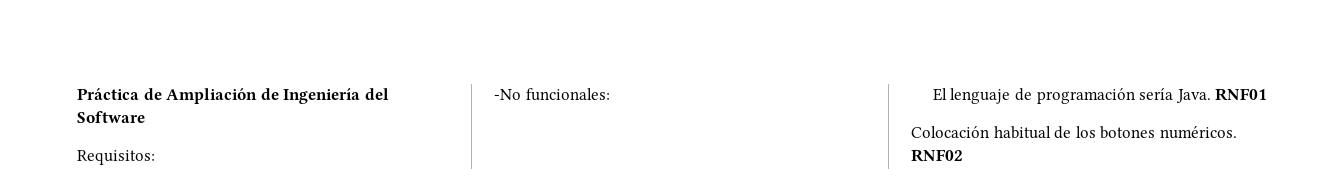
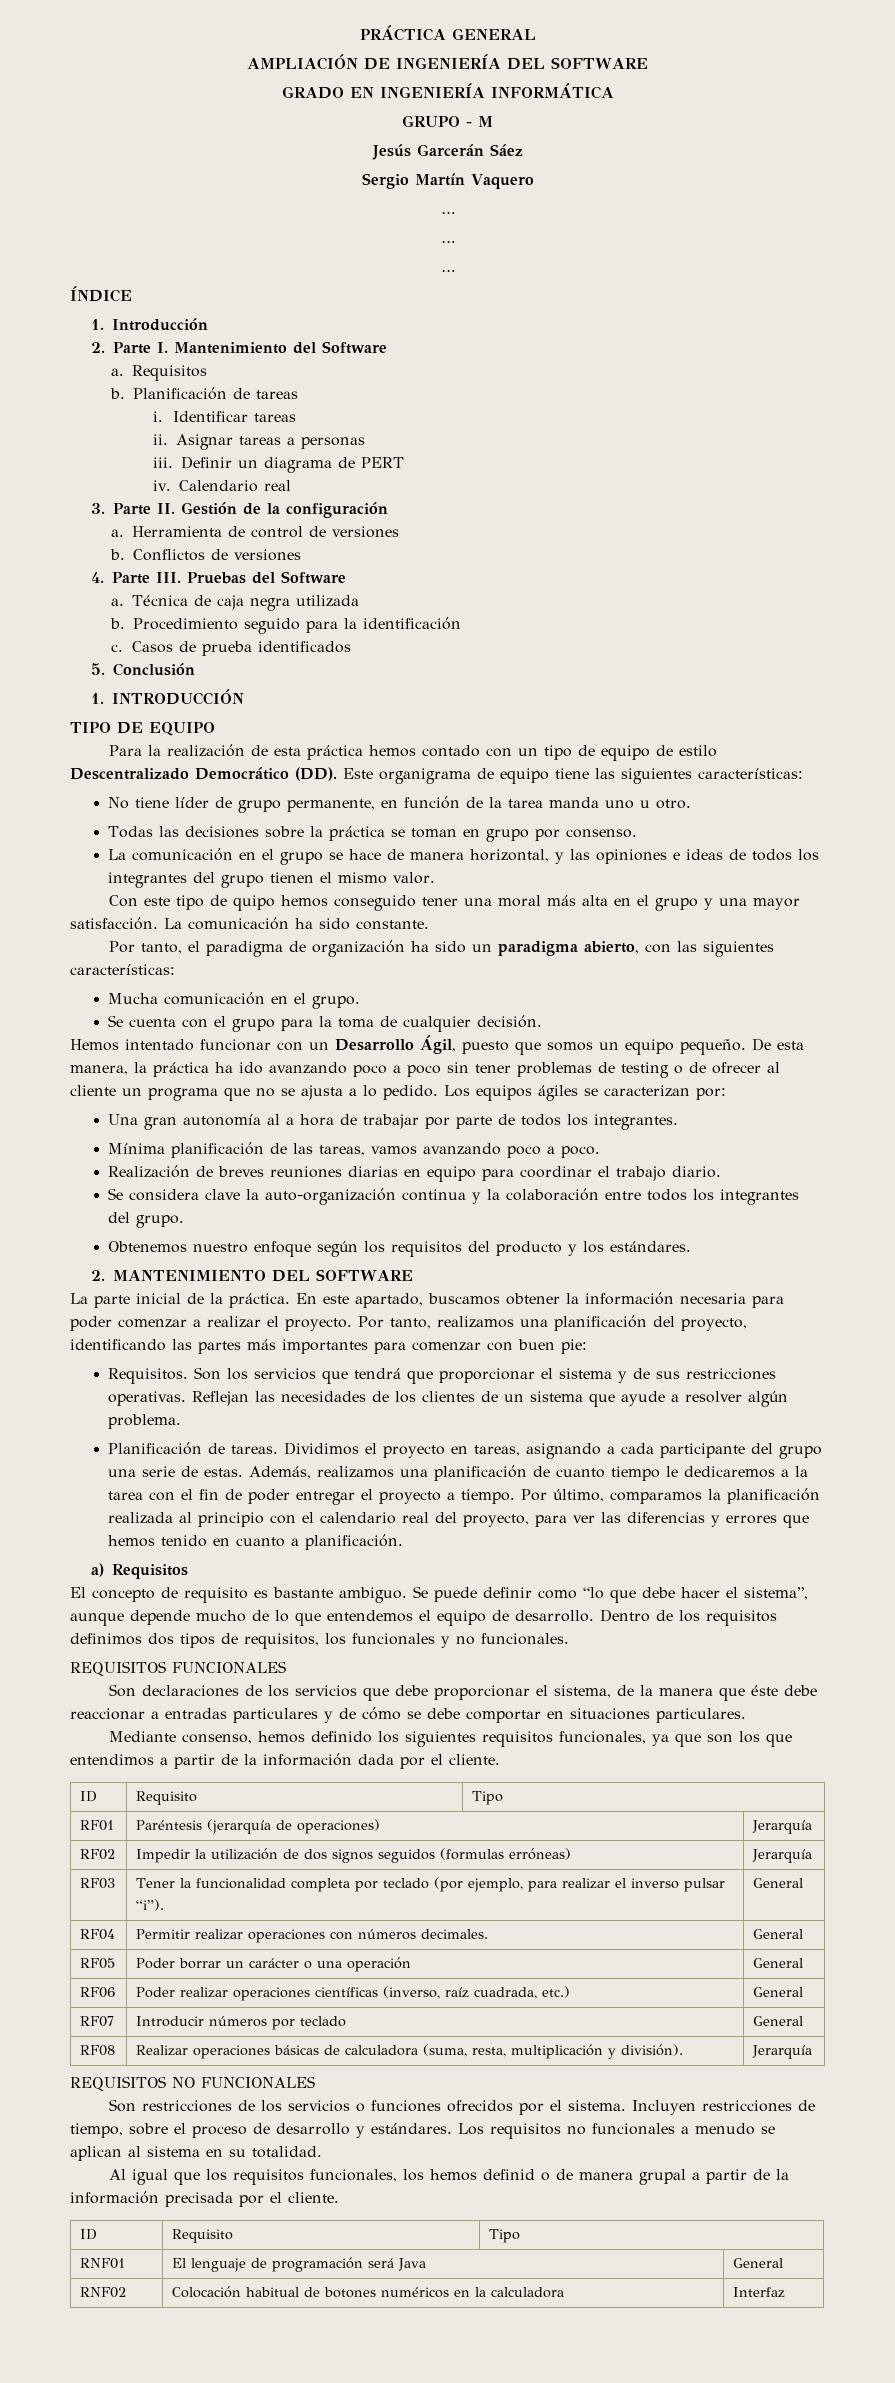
[77,88,389,104] [77,111,145,123] [77,150,155,165] [494,88,610,101] [932,88,1268,104] [911,126,1237,139] [911,149,963,162] Práctica de Ampliación de Ingeniería del Software // Requisitos: // -No funcionales: // El lenguaje de programación sería Java. RNF01 // Colocación habitual de los botones numéricos. RNF02 -> [359,25,536,41] [247,54,649,70] [281,83,614,99] [402,115,493,127] [371,144,523,160] [361,173,534,189] [440,211,455,214] [440,240,455,243] [440,269,455,272] [70,286,132,302] [90,318,208,331] [90,341,387,354] [111,365,208,381] [110,387,299,400] [152,411,297,422] [152,434,365,450] [152,456,404,473] [152,480,291,492] [90,502,388,518] [111,526,400,538] [110,549,302,561] [90,571,346,584] [111,595,360,611] [110,617,462,634] [111,641,352,656] [90,663,195,676] [90,689,244,705] [70,722,215,736] [109,744,718,761] [70,767,803,784] [108,796,692,813] [108,826,638,842] [108,848,820,865] [108,872,436,888] [109,895,801,911] [70,917,429,930] [109,940,775,957] [70,964,175,975] [108,992,361,1009] [108,1015,543,1032] [70,1035,804,1055] [70,1062,780,1078] [70,1085,726,1101] [108,1114,679,1130] [108,1142,601,1158] [108,1165,722,1182] [108,1188,800,1205] [108,1212,185,1228] [108,1241,692,1257] [90,1269,413,1282] [70,1292,784,1308] [70,1315,747,1331] [70,1339,587,1354] [108,1367,777,1384] [108,1391,789,1407] [108,1414,182,1429] [108,1442,823,1459] [108,1465,809,1481] [108,1488,821,1505] [108,1512,810,1528] [108,1534,404,1550] [90,1563,188,1579] [70,1586,808,1603] [70,1609,777,1626] [70,1633,569,1649] [70,1661,286,1676] [109,1684,818,1701] [70,1707,746,1723] [109,1731,793,1747] [70,1753,500,1769] [80,1791,98,1802] [136,1791,198,1805] [472,1791,504,1805] [80,1820,115,1831] [136,1819,381,1834] [752,1820,813,1834] [80,1849,116,1860] [136,1848,572,1863] [752,1849,813,1863] [80,1878,116,1889] [136,1877,726,1892] [136,1899,165,1911] [753,1878,804,1888] [80,1929,116,1940] [136,1929,489,1943] [753,1929,804,1939] [80,1958,116,1969] [136,1957,412,1972] [753,1958,804,1968] [80,1987,116,1998] [136,1986,571,2001] [753,1987,804,1997] [80,2016,115,2027] [136,2016,347,2030] [753,2016,804,2026] [80,2045,116,2056] [136,2044,684,2059] [752,2045,813,2059] [70,2076,315,2091] [109,2099,816,2115] [70,2123,775,2139] [70,2146,322,2161] [109,2169,790,2185] [70,2191,339,2207] [80,2229,98,2240] [172,2229,234,2243] [489,2229,521,2243] [80,2258,126,2269] [172,2257,427,2272] [733,2258,784,2268] [80,2287,127,2298] [172,2286,565,2298] [733,2287,786,2298] PRÁCTICA GENERAL // AMPLIACIÓN DE INGENIERÍA DEL SOFTWARE // GRADO EN INGENIERÍA INFORMÁTICA // GRUPO - M // Jesús Garcerán Sáez // Sergio Martín Vaquero // … // … // … // ÍNDICE // 1. Introducción // 2. Parte I. Mantenimiento del Software // a. Requisitos // b. Planificación de tareas // i. Identificar tareas // ii. Asignar tareas a personas // iii. Definir un diagrama de PERT // iv. Calendario real // 3. Parte II. Gestión de la configuración // a. Herramienta de control de versiones // b. Conflictos de versiones // 4. Parte III. Pruebas del Software // a. Técnica de caja negra utilizada // b. Procedimiento seguido para la identificación // c. Casos de prueba identificados // 5. Conclusión // 1. INTRODUCCIÓN // TIPO DE EQUIPO // Para la realización de esta práctica hemos contado con un tipo de equipo de estilo Descentralizado Democrático (DD). Este organigrama de equipo tiene las siguientes características: // No tiene líder de grupo permanente, en función de la tarea manda uno u otro. // Todas las decisiones sobre la práctica se toman en grupo por consenso. // La comunicación en el grupo se hace de manera horizontal, y las opiniones e ideas de todos los integrantes del grupo tienen el mismo valor. // Con este tipo de quipo hemos conseguido tener una moral más alta en el grupo y una mayor satisfacción. La comunicación ha sido constante. // Por tanto, el paradigma de organización ha sido un paradigma abierto, con las siguientes características: // Mucha comunicación en el grupo. // Se cuenta con el grupo para la toma de cualquier decisión. // Hemos intentado funcionar con un Desarrollo Ágil, puesto que somos un equipo pequeño. De esta manera, la práctica ha ido avanzando poco a poco sin tener problemas de testing o de ofrecer al cliente un programa que no se ajusta a lo pedido. Los equipos ágiles se caracterizan por: // Una gran autonomía al a hora de trabajar por parte de todos los integrantes. // Mínima planificación de las tareas, vamos avanzando poco a poco. // Realización de breves reuniones diarias en equipo para coordinar el trabajo diario. // Se considera clave la auto-organización continua y la colaboración entre todos los integrantes del grupo. // Obtenemos nuestro enfoque según los requisitos del producto y los estándares. // 2. MANTENIMIENTO DEL SOFTWARE // La parte inicial de la práctica. En este apartado, buscamos obtener la información necesaria para poder comenzar a realizar el proyecto. Por tanto, realizamos una planificación del proyecto, identificando las partes más importantes para comenzar con buen pie: // Requisitos. Son los servicios que tendrá que proporcionar el sistema y de sus restricciones operativas. Reflejan las necesidades de los clientes de un sistema que ayude a resolver algún problema. // Planificación de tareas. Dividimos el proyecto en tareas, asignando a cada participante del grupo una serie de estas. Además, realizamos una planificación de cuanto tiempo le dedicaremos a la tarea con el fin de poder entregar el proyecto a tiempo. Por último, comparamos la planificación realizada al principio con el calendario real del proyecto, para ver las diferencias y errores que hemos tenido en cuanto a planificación. // a) Requisitos // El concepto de requisito es bastante ambiguo. Se puede definir como “lo que debe hacer el sistema”, aunque depende mucho de lo que entendemos el equipo de desarrollo. Dentro de los requisitos definimos dos tipos de requisitos, los funcionales y no funcionales. // REQUISITOS FUNCIONALES // Son declaraciones de los servicios que debe proporcionar el sistema, de la manera que éste debe reaccionar a entradas particulares y de cómo se debe comportar en situaciones particulares. // Mediante consenso, hemos definido los siguientes requisitos funcionales, ya que son los que entendimos a partir de la información dada por el cliente. // ID | Requisito | Tipo // RF01 | Paréntesis (jerarquía de operaciones) | Jerarquía // RF02 | Impedir la utilización de dos signos seguidos (formulas erróneas) | Jerarquía // RF03 | Tener la funcionalidad completa por teclado (por ejemplo, para realizar el inverso pulsar “i”). | General // RF04 | Permitir realizar operaciones con números decimales. | General // RF05 | Poder borrar un carácter o una operación | General // RF06 | Poder realizar operaciones científicas (inverso, raíz cuadrada, etc.) | General // RF07 | Introducir números por teclado | General // RF08 | Realizar operaciones básicas de calculadora (suma, resta, multiplicación y división). | Jerarquía // REQUISITOS NO FUNCIONALES // Son restricciones de los servicios o funciones ofrecidos por el sistema. Incluyen restricciones de tiempo, sobre el proceso de desarrollo y estándares. Los requisitos no funcionales a menudo se aplican al sistema en su totalidad. // Al igual que los requisitos funcionales, los hemos definid o de manera grupal a partir de la información precisada por el cliente. // ID | Requisito | Tipo // RNF01 | El lenguaje de programación será Java | General // RNF02 | Colocación habitual de botones numéricos en la calculadora | Interfaz

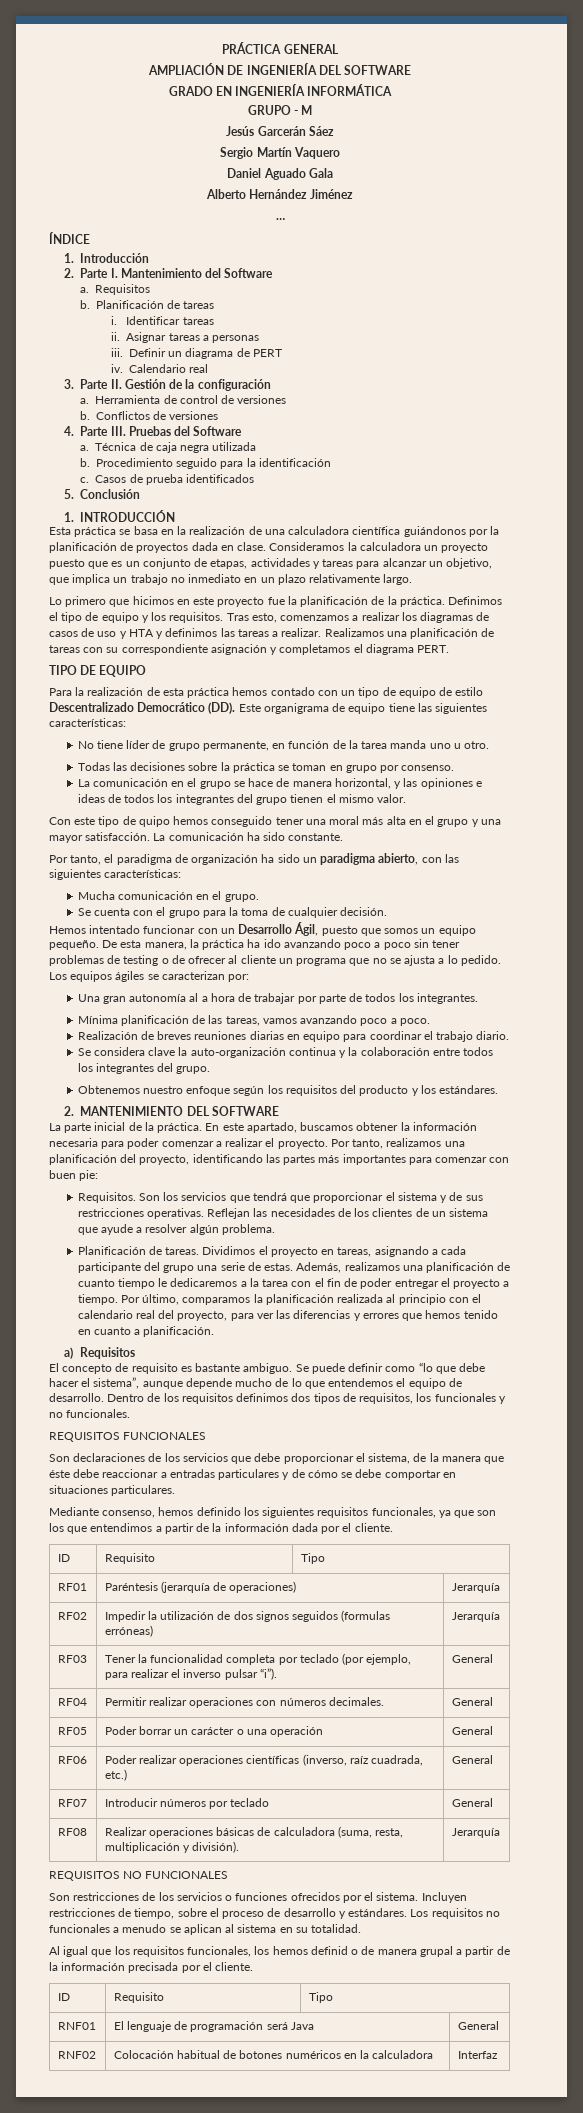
[440,211,455,214] [440,240,455,243] … // … -> [227,168,333,180] [205,189,354,199] Daniel Aguado Gala // Alberto Hernández Jiménez
(244, 697) none -> [49,526,500,537] [49,542,489,553] [49,558,493,569] [49,574,413,585] [49,596,503,607] [49,612,490,623] [49,628,495,639] [49,644,450,655] // Esta práctica se basa en la realización de una calculadora científica guiándonos por la planificación de proyectos dada en clase. Consideramos la calculadora un proyecto puesto que es un conjunto de etapas, actividades y tareas para alcanzar un objetivo, que implica un trabajo no inmediato en un plazo relativamente largo. // Lo primero que hicimos en este proyecto fue la planificación de la práctica. Definimos el tipo de equipo y los requisitos. Tras esto, comenzamos a realizar los diagramas de casos de uso y HTA y definimos las tareas a realizar. Realizamos una planificación de tareas con su correspondiente asignación y completamos el diagrama PERT.

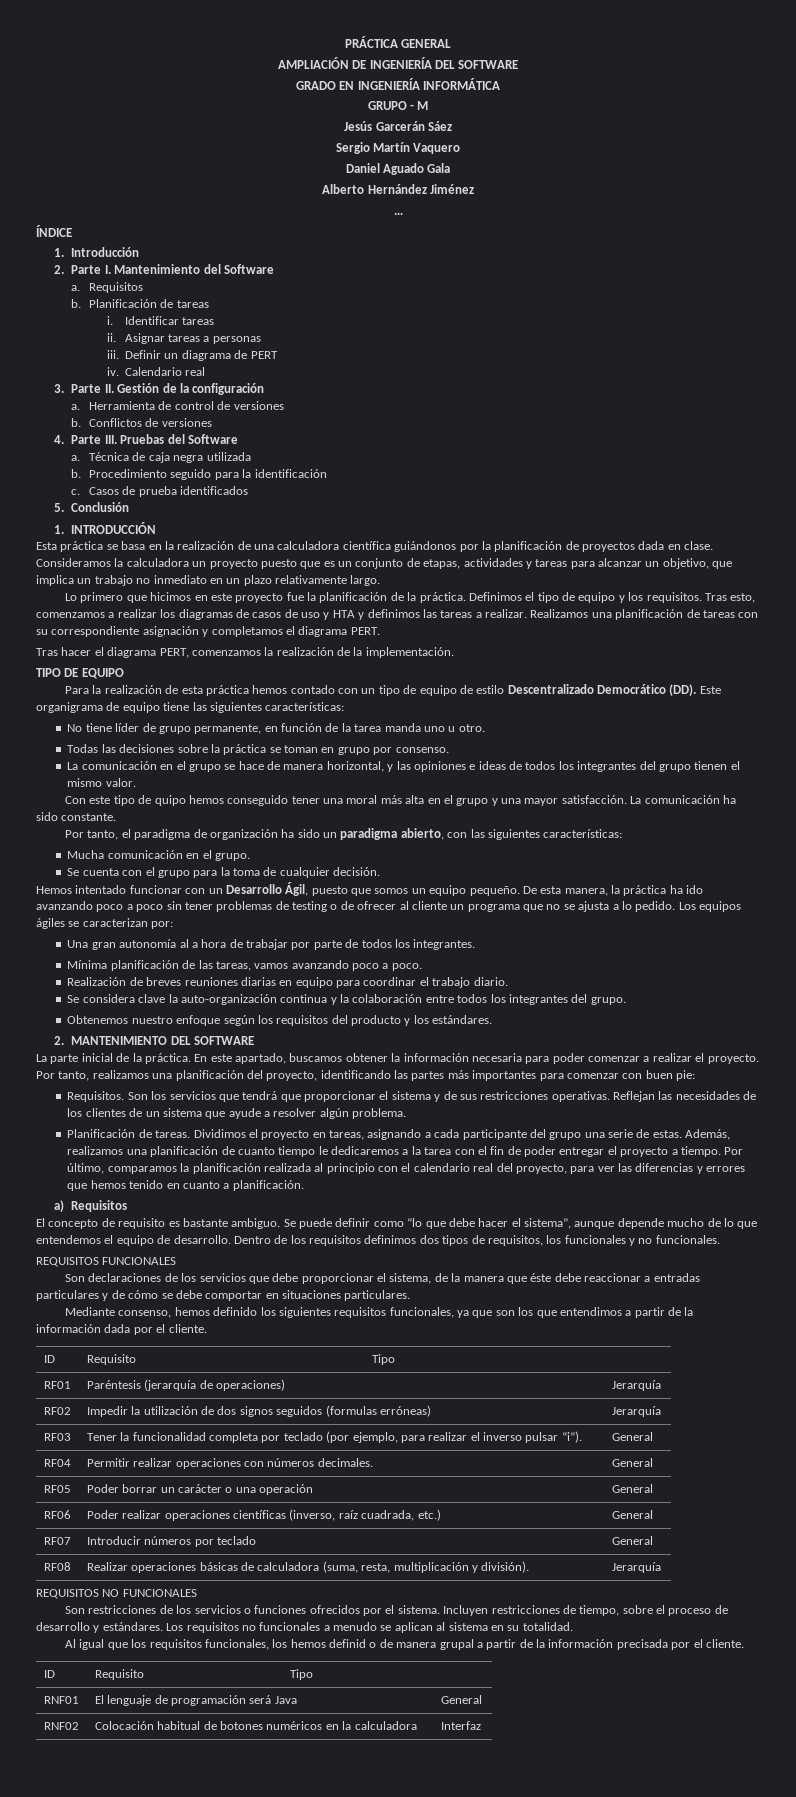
(450, 649) none -> [36,647,454,658] // Tras hacer el diagrama PERT, comenzamos la realización de la implementación.

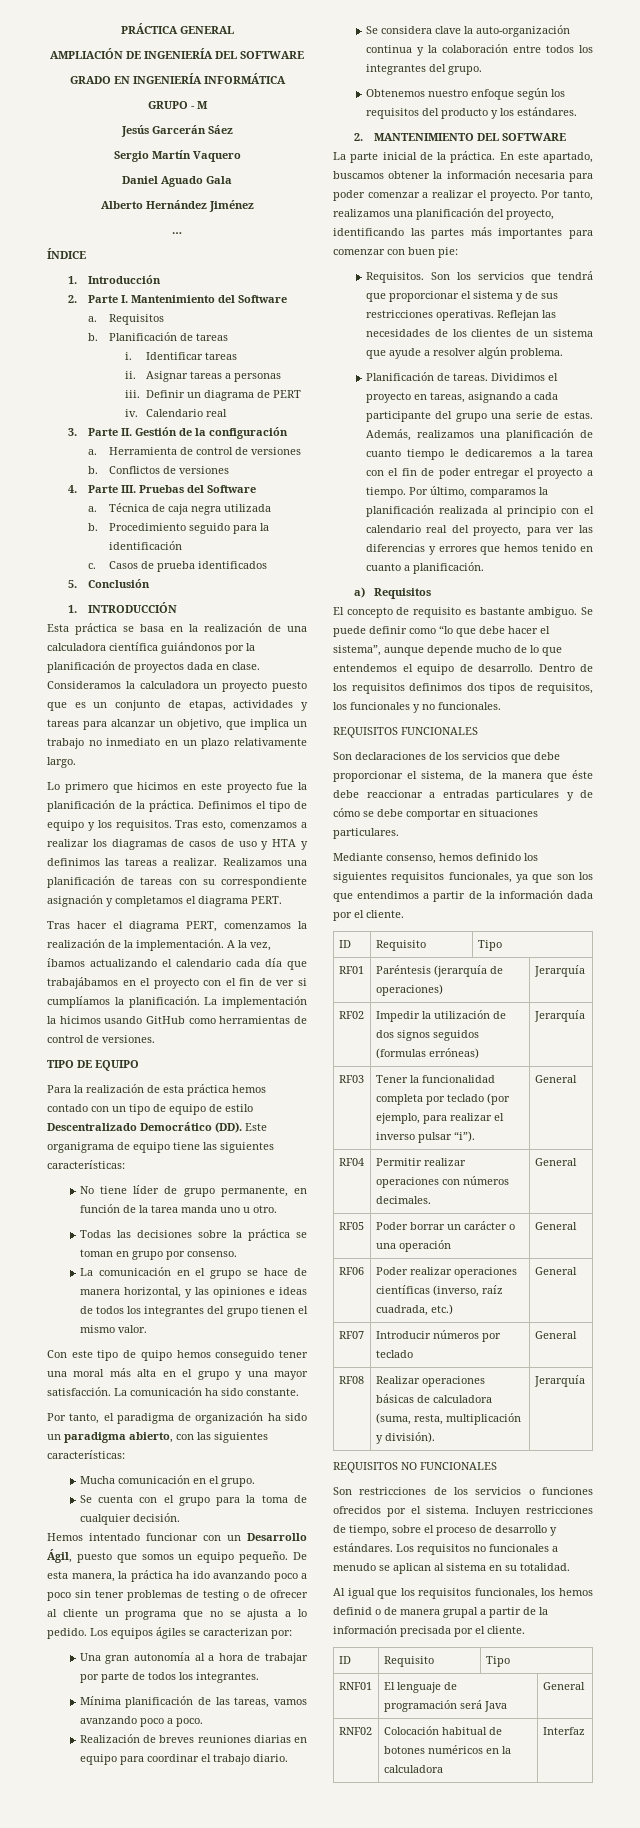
(454, 652) none -> [227,940,271,951] [47,958,307,970] [47,977,307,989] [47,996,307,1008] [47,1016,307,1024] [47,1035,155,1043] A la vez, íbamos actualizando el calendario cada día que trabajábamos en el proyecto con el fin de ver si cumplíamos la planificación. La implementación la hicimos usando GitHub como herramientas de control de versiones.

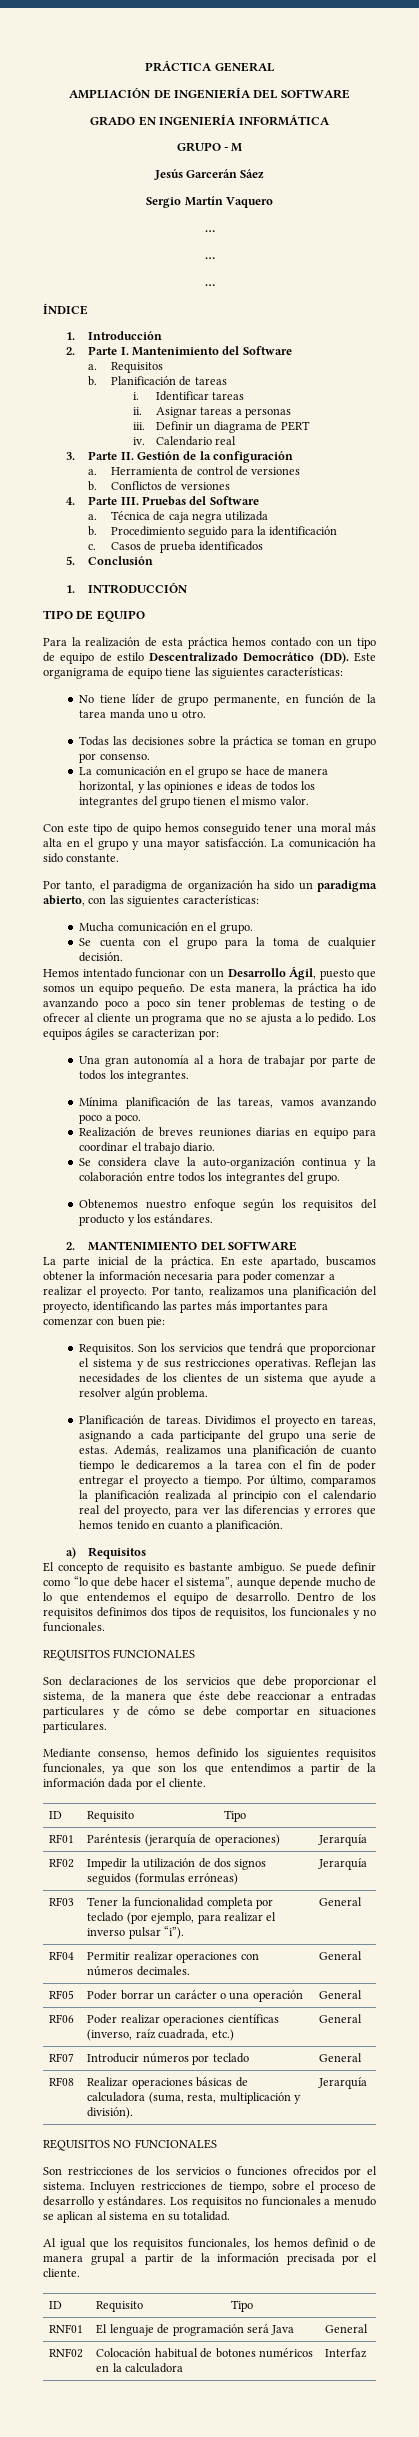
[122,176,232,187] [100,200,254,212] Daniel Aguado Gala // Alberto Hernández Jiménez -> [204,230,215,232] [204,257,215,259] … // …
[47,623,307,635] [47,642,255,654] [47,661,260,673] [47,681,307,692] [47,700,308,711] [47,719,307,730] [47,738,307,749] [47,757,76,768] [47,782,307,793] [47,800,307,812] [47,820,307,831] [47,839,308,850] [47,858,307,866] [47,876,307,888] [47,895,282,907] [47,921,307,932] [47,939,271,951] [47,958,307,970] [47,977,307,989] [47,996,307,1008] [47,1016,307,1024] [47,1035,155,1043] // Esta práctica se basa en la realización de una calculadora científica guiándonos por la planificación de proyectos dada en clase. Consideramos la calculadora un proyecto puesto que es un conjunto de etapas, actividades y tareas para alcanzar un objetivo, que implica un trabajo no inmediato en un plazo relativamente largo. // Lo primero que hicimos en este proyecto fue la planificación de la práctica. Definimos el tipo de equipo y los requisitos. Tras esto, comenzamos a realizar los diagramas de casos de uso y HTA y definimos las tareas a realizar. Realizamos una planificación de tareas con su correspondiente asignación y completamos el diagrama PERT. // Tras hacer el diagrama PERT, comenzamos la realización de la implementación. A la vez, íbamos actualizando el calendario cada día que trabajábamos en el proyecto con el fin de ver si cumplíamos la planificación. La implementación la hicimos usando GitHub como herramientas de control de versiones. -> (188, 588) none

